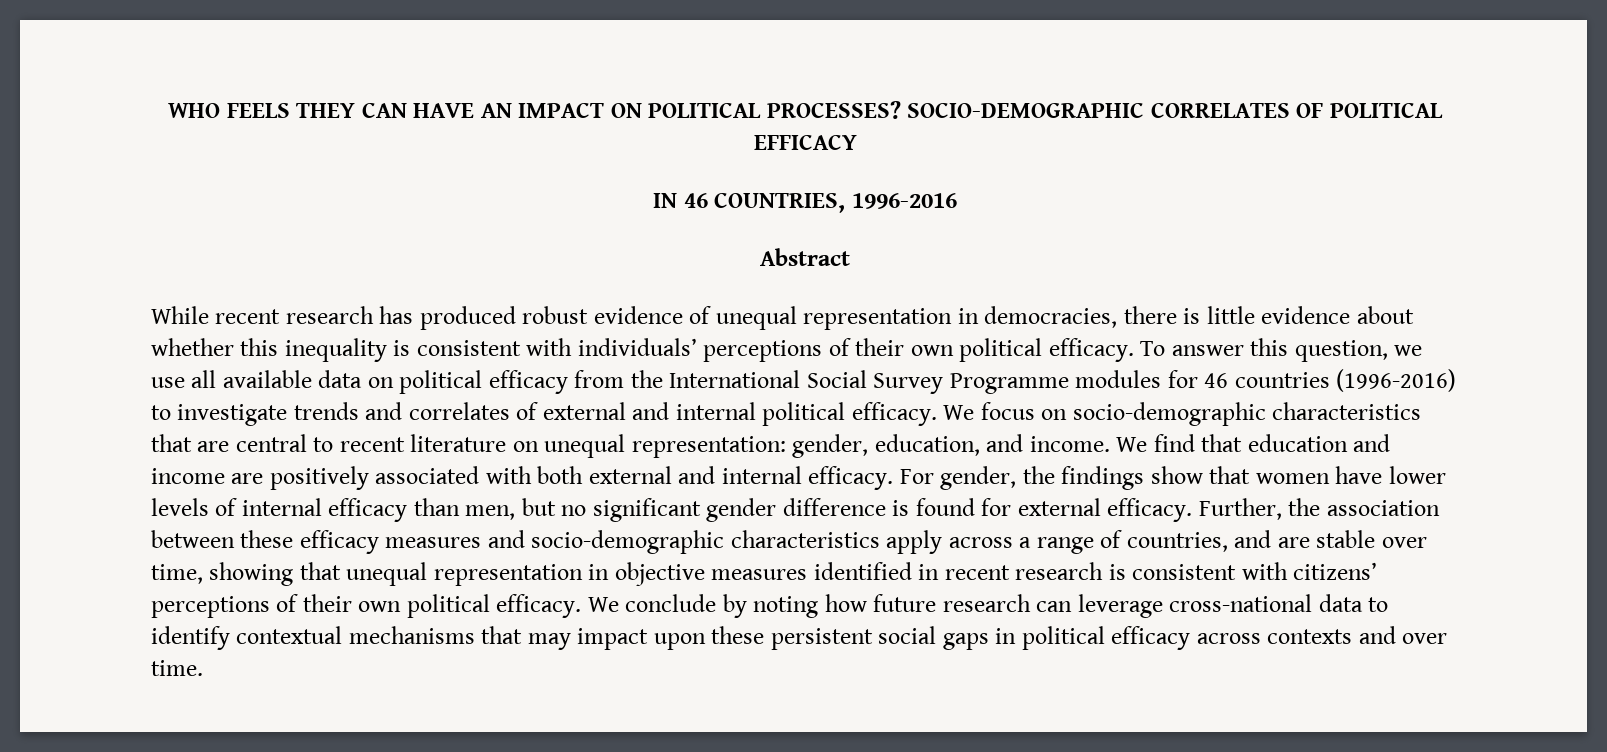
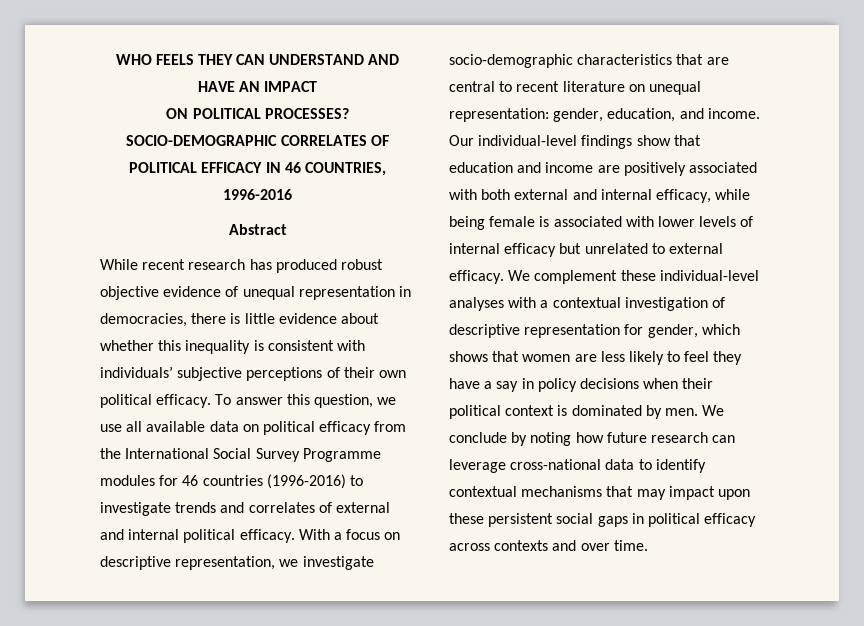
(407, 110) none -> [269,54,400,65] UNDERSTAND AND
(605, 110) none -> (318, 86) //
(857, 142) // -> (263, 167) none
(589, 315) none -> [100,286,159,300] objective
(697, 347) none -> [177,367,243,381] subjective
[943,402,1068,420] We focus on -> [298,529,401,540] [100,556,374,570] With a focus on descriptive representation, we investigate
[1116,434,1195,452] We find -> [449,135,671,149] Our individual-level findings show
[808,466,1383,490] efficacy. For gender, the findings show that women have -> [655,189,751,203] [449,216,654,230] efficacy, while being female is associated with
[413,498,1440,522] [151,530,1427,554] [151,562,1378,586] [151,594,582,618] than men, but no significant gender difference is found for external efficacy. Further, the association between these efficacy measures and socio-demographic characteristics apply across a range of countries, and are stable over time, showing that unequal representation in objective measures identified in recent research is consistent with citizens’ perceptions of their own political efficacy. -> [559,243,723,254] [449,270,759,284] [449,297,725,311] [449,324,740,338] [449,351,743,365] [449,378,714,392] [449,405,698,419] but unrelated to external efficacy. We complement these individual-level analyses with a contextual investigation of descriptive representation for gender, which shows that women are less likely to feel they have a say in policy decisions when their political context is dominated by men.

